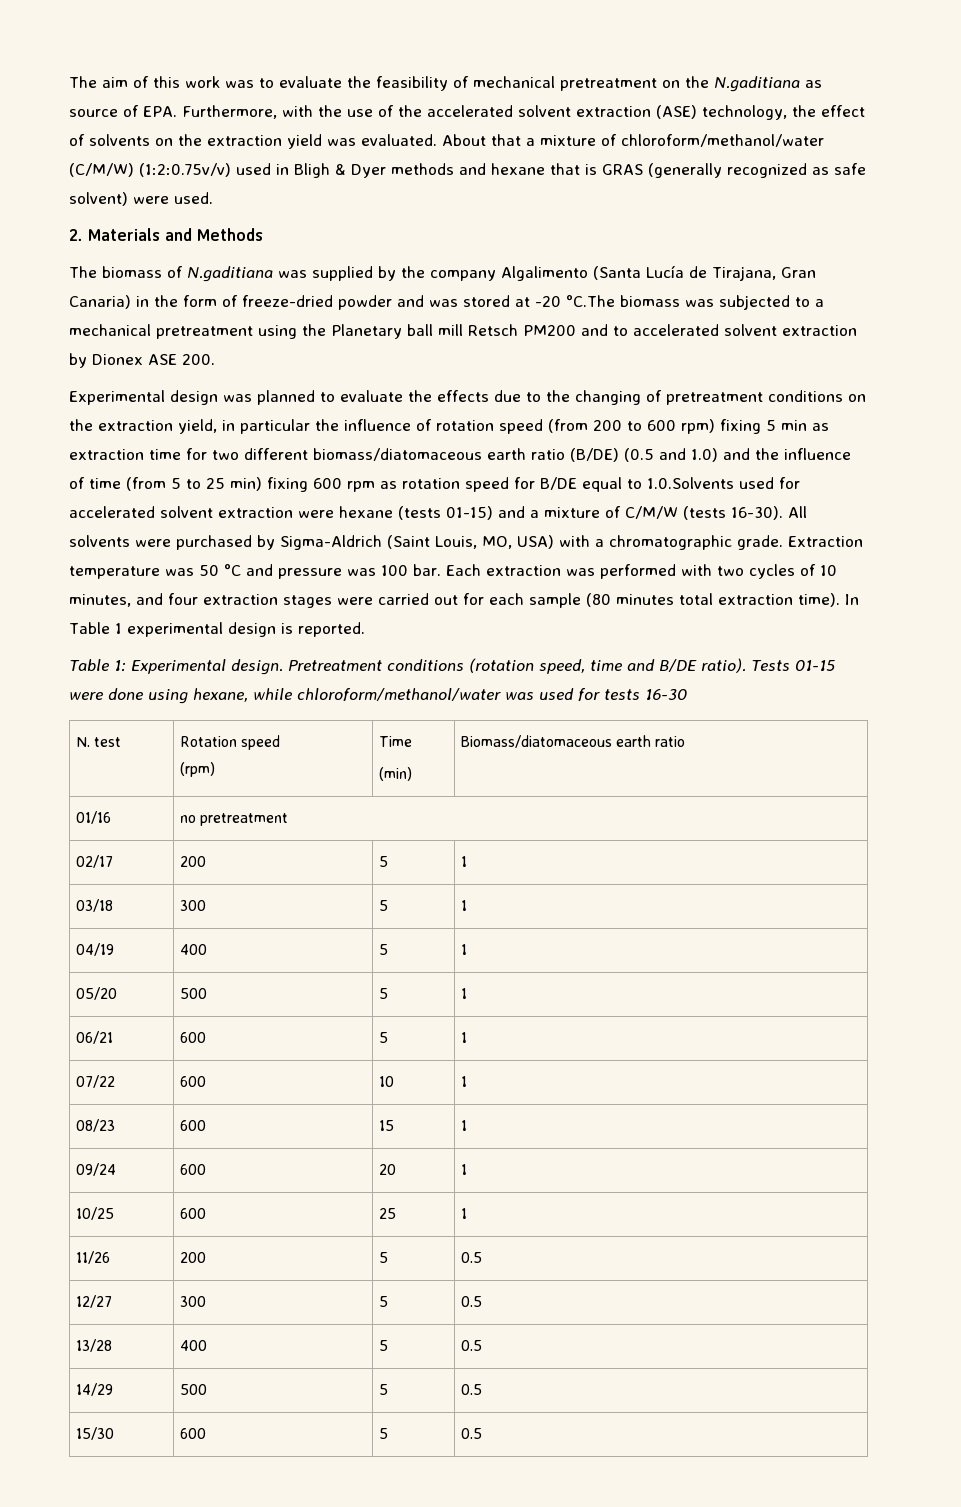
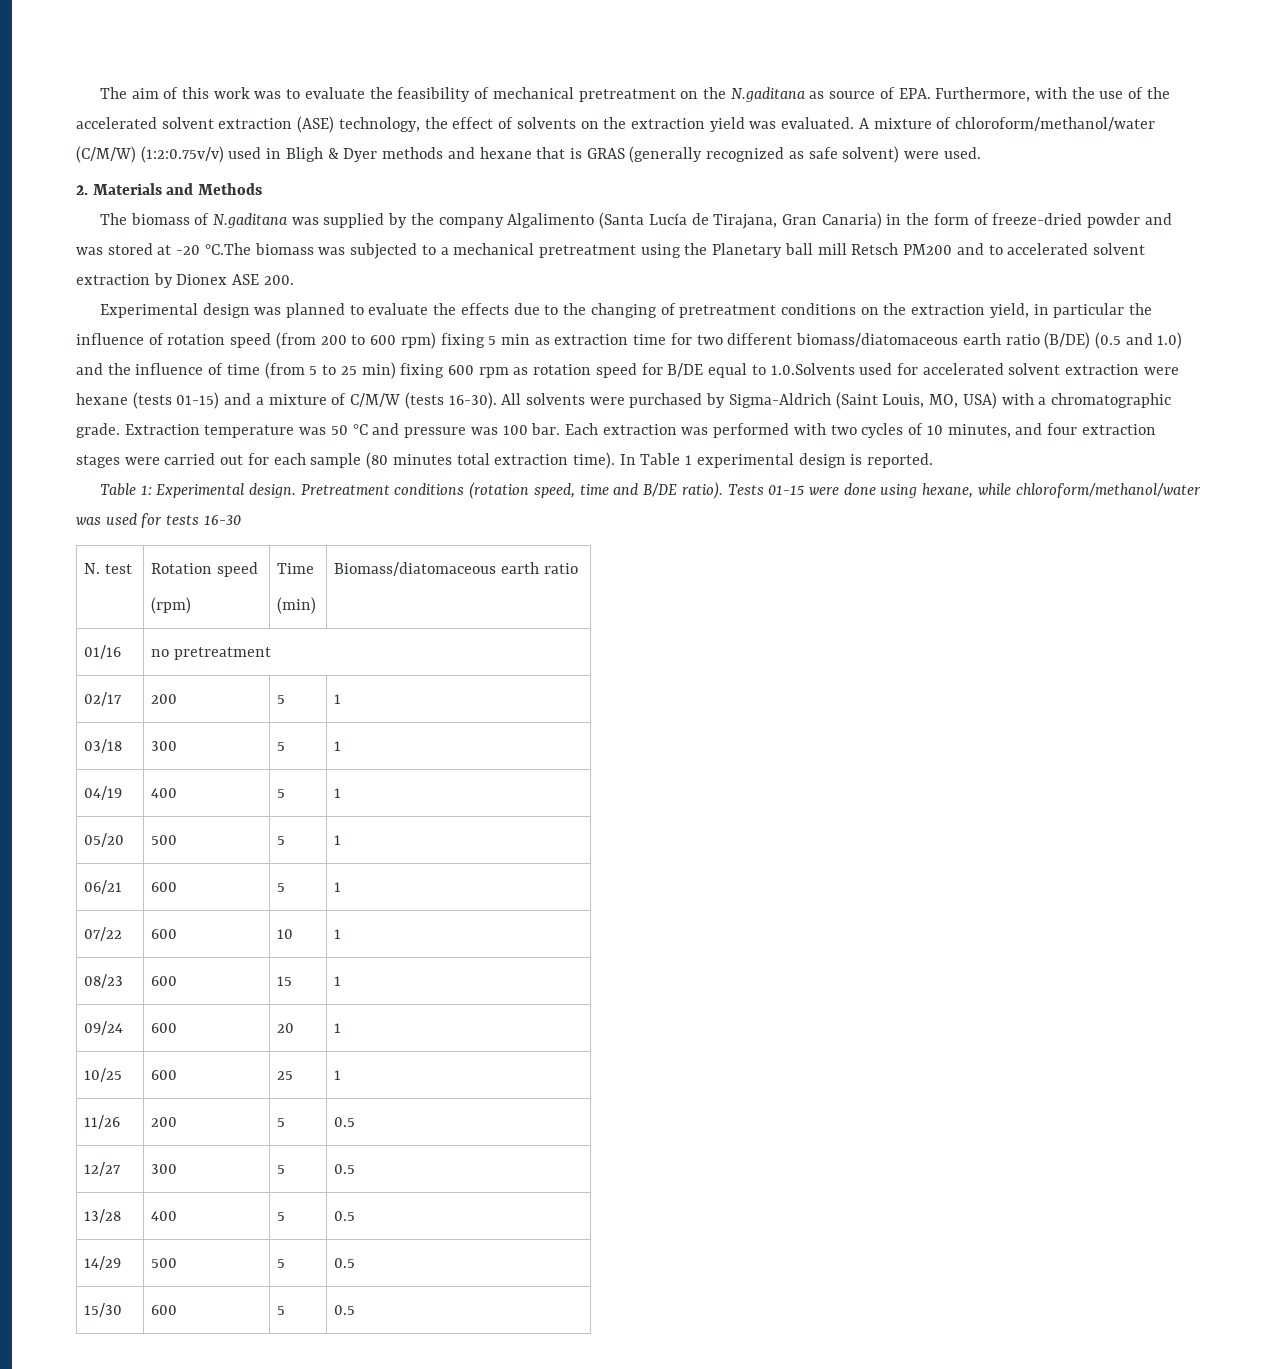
[714,76,800,92] N.gaditiana -> [730,87,806,102] N.gaditana
[442,134,535,146] About that a -> [858,118,870,129] A
[187,266,273,282] N.gaditiana -> [212,213,288,228] N.gaditana

